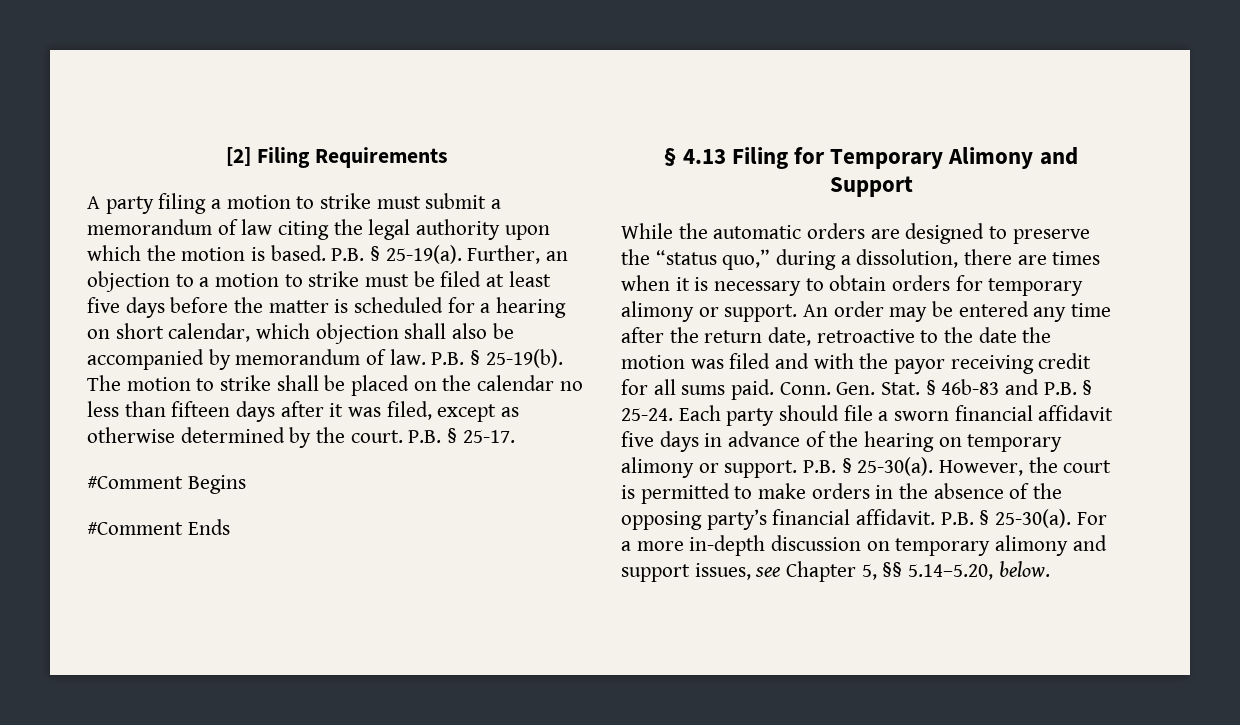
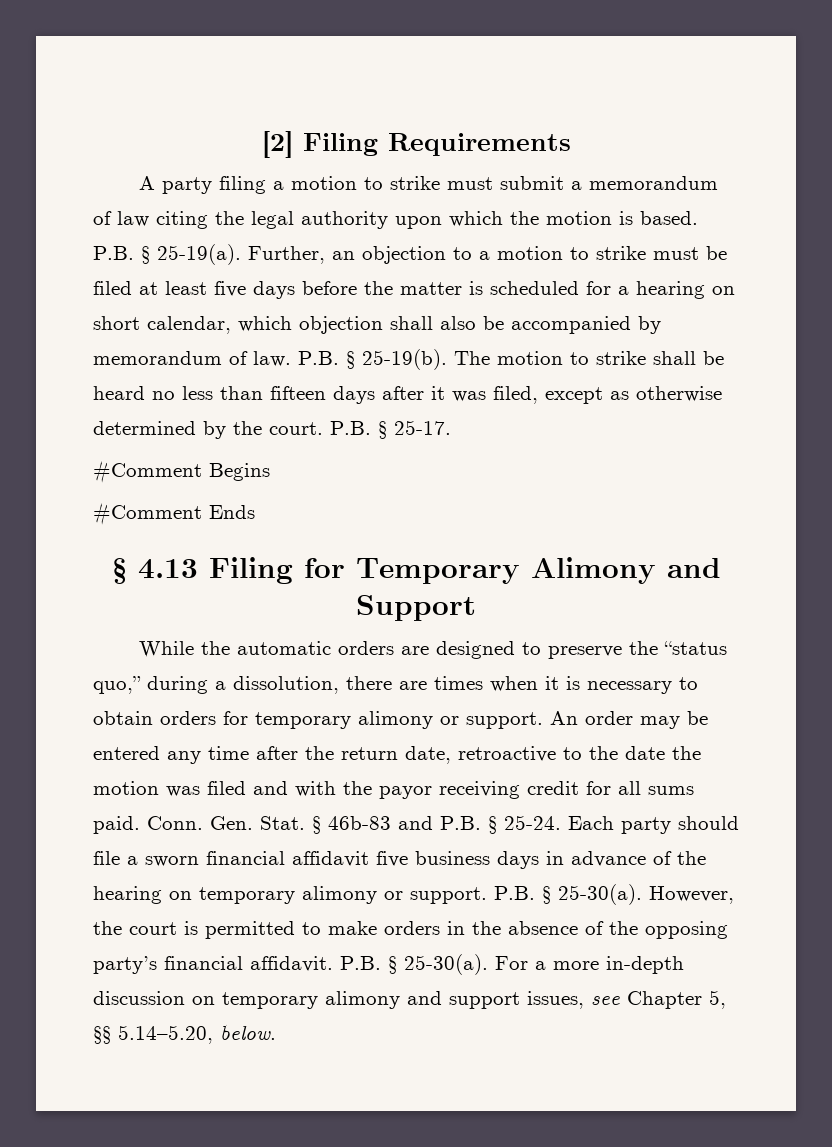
[351,375,555,396] placed on the calendar -> [93,386,145,400] heard
(654, 439) none -> [415,851,490,865] business

